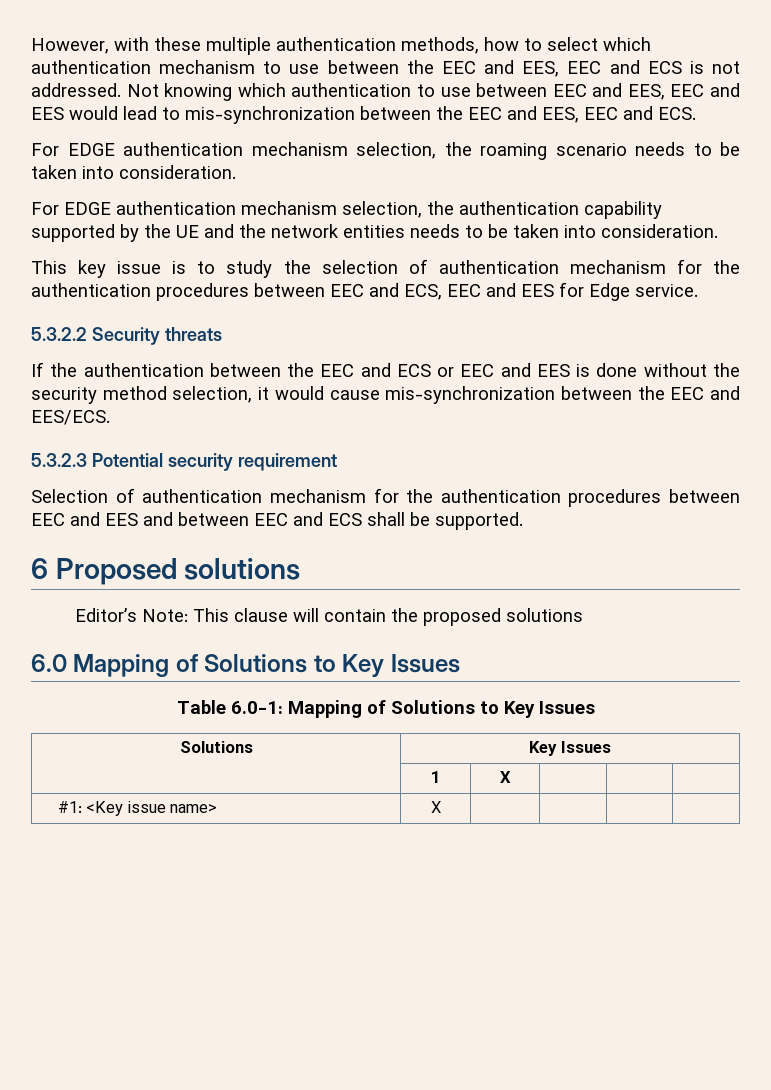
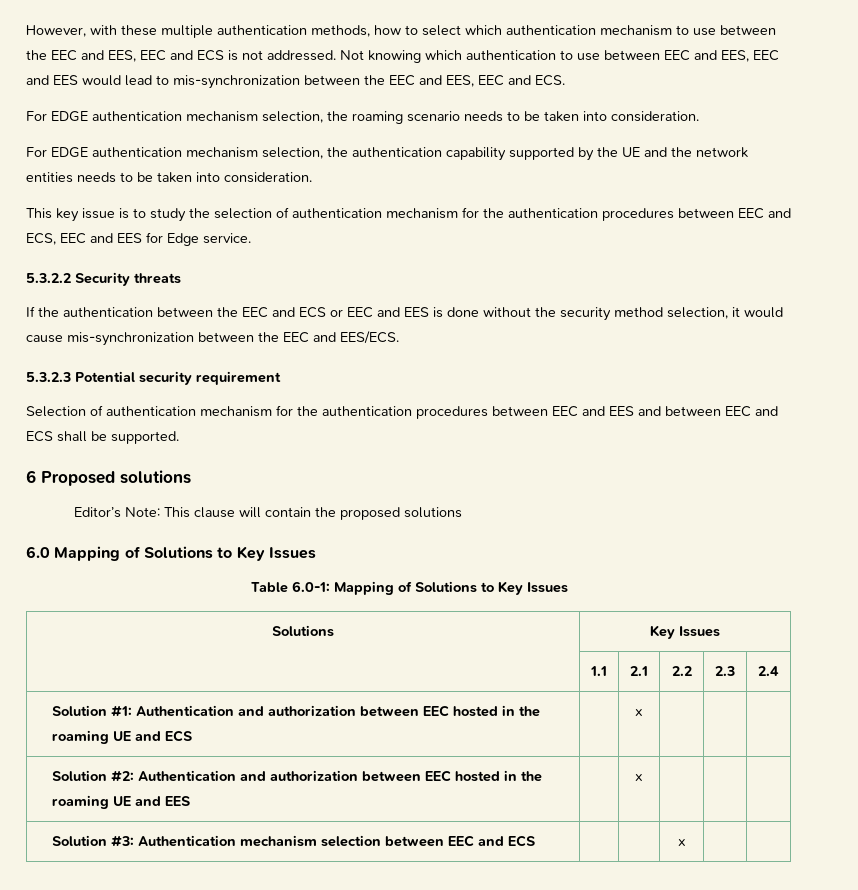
[431,771,440,783] [500,771,511,783] [57,801,218,816] [430,801,441,813] 1 | X | | | // #1: <Key issue name> | X | | -> [590,666,607,676] [630,666,648,676] [671,666,692,676] [715,666,735,676] [758,666,779,676] [51,705,540,717] [51,730,192,744] [635,709,643,716] [51,770,542,782] [51,795,190,809] [635,774,643,781] [51,835,535,847] [677,839,686,846] 1.1 | 2.1 | 2.2 | 2.3 | 2.4 // Solution #1: Authentication and authorization between EEC hosted in the roaming UE and ECS | | x | | | // Solution #2: Authentication and authorization between EEC hosted in the roaming UE and EES | | x | | | // Solution #3: Authentication mechanism selection between EEC and ECS | | | x

